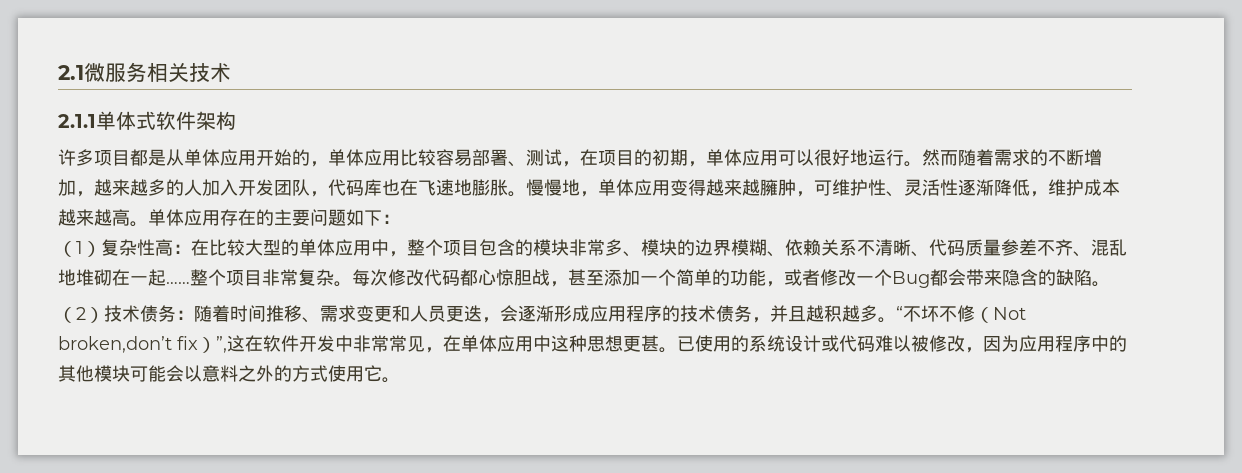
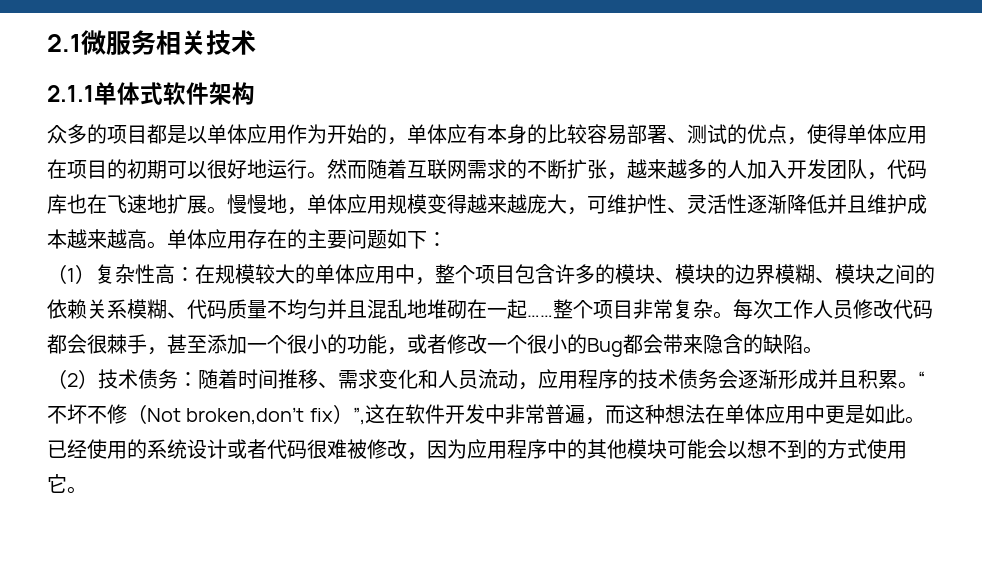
[58,149,94,166] 许多 -> [47,124,107,144] 众多的
[166,149,256,166] 从单体应用 -> [187,124,327,144] 以单体应用作为
[382,150,400,166] 用 -> [467,124,547,144] 有本身的
[562,161,580,167] ， -> [727,124,927,145] 的优点，使得单体应用
[688,149,778,167] ，单体应用 -> (167, 169) none
(994, 157) none -> [407,159,467,180] 互联网
[1084,149,1102,166] [58,179,76,196] 增加 -> [567,159,607,179] 扩张
[472,179,508,196] 膨胀 -> [167,194,207,214] 扩展
(670, 188) none -> [387,194,427,214] 规模
[760,179,796,196] 臃肿 -> [527,194,567,214] 庞大
[1030,191,1048,197] ， -> [827,194,867,214] 并且
[209,239,281,256] 比较大型 -> [215,264,295,284] 规模较大
[515,239,623,256] 的模块非常多 -> [555,264,655,284] 许多的模块
(785, 254) none -> [835,264,935,284] 模块之间的
[857,239,911,256] 不清晰 -> [127,299,167,319] 模糊
[1001,239,1091,257] 参差不齐、 -> [267,299,367,319] 不均匀并且
(388, 277) none -> [773,299,853,319] 工作人员
[478,269,550,286] 心惊胆战 -> [67,334,147,354] 会很棘手
[676,269,712,286] 简单 -> [287,334,327,354] 很小
(892, 277) none -> [527,334,587,354] 很小的
[374,305,590,323] 更和人员更迭，会逐渐形成 -> [398,369,538,390] 化和人员流动，
[752,305,878,323] ，并且越积越多 -> [718,369,898,389] 会逐渐形成并且积累
[389,335,695,353] 常见，在单体应用中这种思想更甚。已 -> [544,404,925,425] [47,439,87,458] 普遍，而这种想法在单体应用中更是如此。已经
[839,335,911,352] 代码难以 -> [247,439,347,459] 者代码很难
[202,365,274,382] 意料之外 -> [747,439,807,459] 想不到

